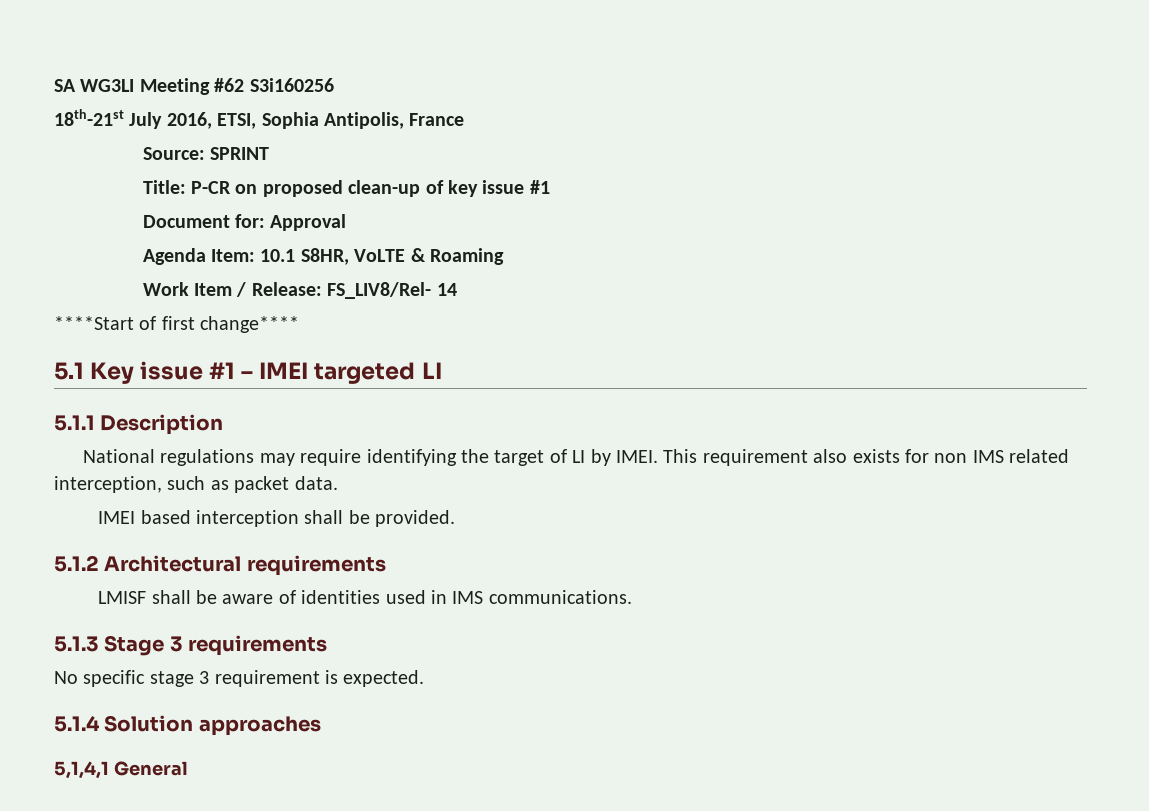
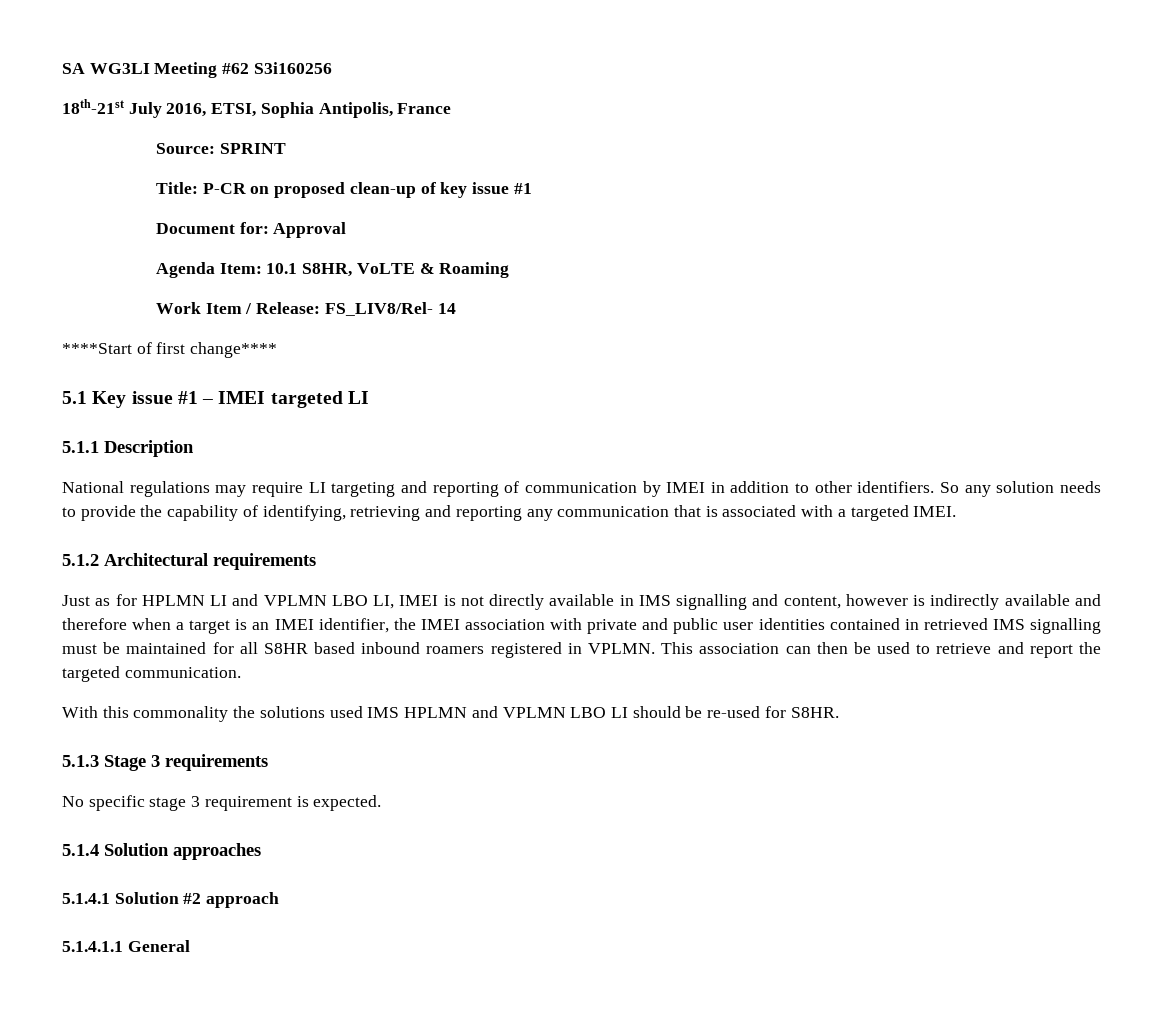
[366,449,1070,466] [54,476,338,493] [98,510,456,527] [54,555,386,576] [98,590,632,604] identifying the target of LI by IMEI. This requirement also exists for non IMS related interception, such as packet data. // IMEI based interception shall be provided. // 5.1.2 Architectural requirements // LMISF shall be aware of identities used in IMS communications. -> [308,481,1101,497] [62,505,957,521] [62,553,316,570] [62,594,1101,610] [62,618,1101,634] [62,642,1101,658] [62,666,241,682] [62,706,839,722] LI targeting and reporting of communication by IMEI in addition to other identifiers. So any solution needs to provide the capability of identifying, retrieving and reporting any communication that is associated with a targeted IMEI. // 5.1.2 Architectural requirements // Just as for HPLMN LI and VPLMN LBO LI, IMEI is not directly available in IMS signalling and content, however is indirectly available and therefore when a target is an IMEI identifier, the IMEI association with private and public user identities contained in retrieved IMS signalling must be maintained for all S8HR based inbound roamers registered in VPLMN. This association can then be used to retrieve and report the targeted communication. // With this commonality the solutions used IMS HPLMN and VPLMN LBO LI should be re-used for S8HR.
[54,761,109,779] 5,1,4,1 -> [62,892,280,908] [62,941,123,952] 5.1.4.1 Solution #2 approach // 5.1.4.1.1

